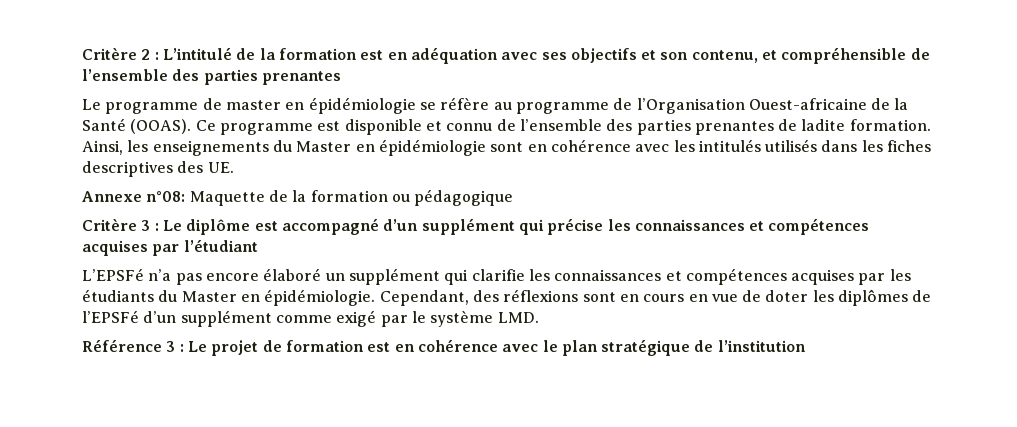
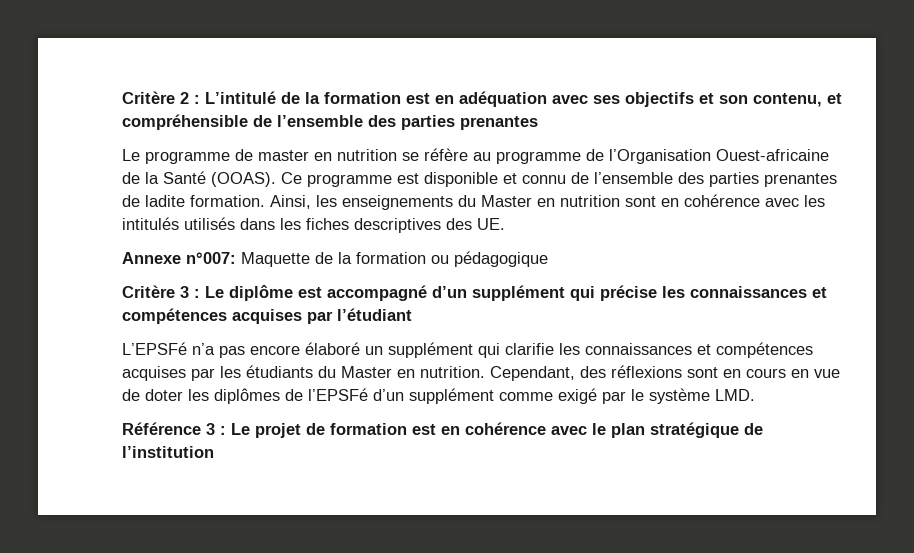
[308,97,416,114] épidémiologie -> [337,149,397,161] nutrition
[378,139,486,156] épidémiologie -> [560,195,620,207] nutrition
[146,191,186,202] n°08: -> [186,252,236,264] n°007:
[264,289,376,306] épidémiologie. -> [420,366,485,378] nutrition.

